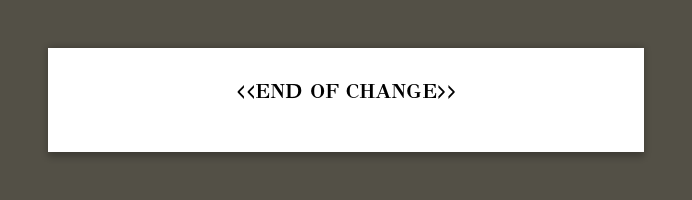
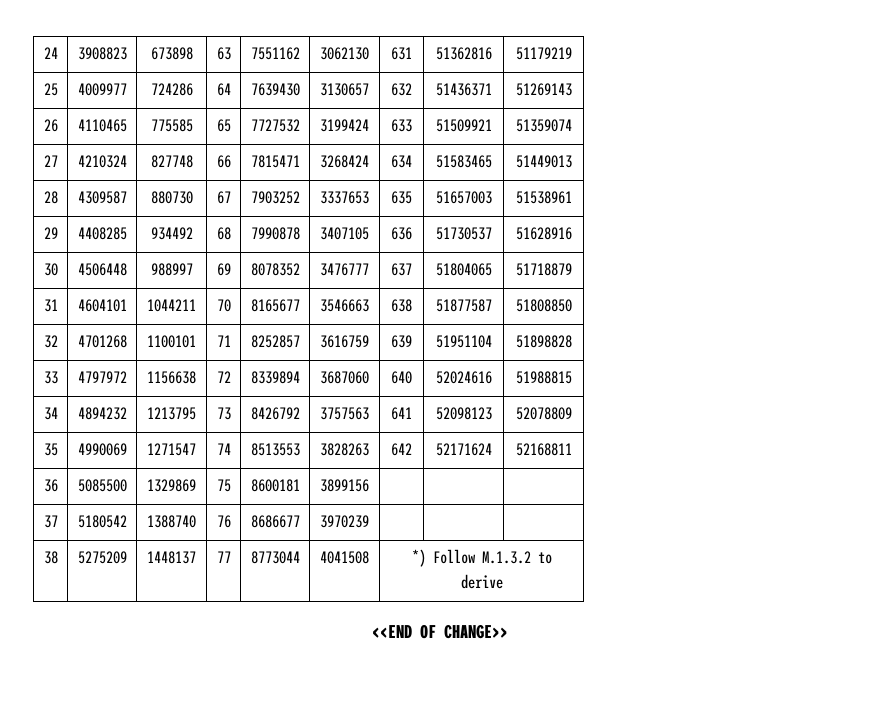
(235, 91) none -> [43,47,58,59] [77,47,127,60] [150,47,193,60] [216,47,231,60] [250,47,300,60] [320,47,370,60] [391,47,412,60] [435,47,492,60] [515,47,572,60] [43,83,58,96] [77,83,127,96] [150,83,193,96] [216,83,231,96] [250,83,300,96] [320,83,370,96] [391,83,412,96] [435,83,492,96] [515,83,572,96] [43,119,58,132] [77,119,127,132] [150,119,193,132] [216,119,231,132] [250,119,300,132] [320,119,370,132] [391,119,412,132] [435,119,492,132] [515,119,572,132] [43,155,58,167] [77,155,127,168] [150,155,193,168] [216,155,231,168] [250,155,300,168] [320,155,370,168] [391,155,412,168] [435,155,492,168] [515,155,572,168] [43,191,58,204] [77,191,127,204] [150,191,193,204] [216,191,231,204] [250,191,300,204] [320,191,370,204] [391,191,412,204] [435,191,492,204] [515,191,572,204] [43,227,58,239] [77,227,127,240] [150,227,193,240] [216,227,231,240] [250,227,300,240] [320,227,370,240] [391,227,412,240] [435,227,492,240] [515,227,572,240] [43,263,58,276] [77,263,127,276] [150,263,193,276] [216,263,231,276] [250,263,300,276] [320,263,370,276] [391,263,412,276] [435,263,492,276] [515,263,572,276] [43,299,58,312] [77,299,127,312] [147,299,196,312] [216,299,231,312] [250,299,300,312] [320,299,370,312] [391,299,412,312] [435,299,492,312] [515,299,572,312] [43,335,58,348] [77,335,127,348] [147,335,196,348] [216,335,231,347] [250,335,300,348] [320,335,370,348] [391,335,412,348] [435,335,492,348] [515,335,572,348] [43,371,58,384] [77,371,127,383] [147,371,196,384] [216,371,231,383] [250,371,300,384] [320,371,370,384] [391,371,412,384] [435,371,492,384] [515,371,572,384] [43,407,58,420] [77,407,127,420] [147,407,196,420] [216,407,231,420] [250,407,300,420] [320,407,370,420] [391,407,412,420] [435,407,492,420] [515,407,572,420] [43,443,58,456] [77,443,127,456] [147,443,196,456] [216,443,231,455] [250,443,300,456] [320,443,370,456] [391,443,412,456] [435,443,492,456] [515,443,572,456] [43,479,58,492] [77,479,127,492] [147,479,196,492] [216,479,231,492] [250,479,300,492] [320,479,370,492] [43,515,58,528] [77,515,127,528] [147,515,196,528] [216,515,231,528] [250,515,300,528] [320,515,370,528] [43,551,58,564] [77,551,127,564] [147,551,196,564] [216,551,231,563] [250,551,300,564] [320,551,370,564] [411,549,552,567] [460,574,503,589] 24 | 3908823 | 673898 | 63 | 7551162 | 3062130 | 631 | 51362816 | 51179219 // 25 | 4009977 | 724286 | 64 | 7639430 | 3130657 | 632 | 51436371 | 51269143 // 26 | 4110465 | 775585 | 65 | 7727532 | 3199424 | 633 | 51509921 | 51359074 // 27 | 4210324 | 827748 | 66 | 7815471 | 3268424 | 634 | 51583465 | 51449013 // 28 | 4309587 | 880730 | 67 | 7903252 | 3337653 | 635 | 51657003 | 51538961 // 29 | 4408285 | 934492 | 68 | 7990878 | 3407105 | 636 | 51730537 | 51628916 // 30 | 4506448 | 988997 | 69 | 8078352 | 3476777 | 637 | 51804065 | 51718879 // 31 | 4604101 | 1044211 | 70 | 8165677 | 3546663 | 638 | 51877587 | 51808850 // 32 | 4701268 | 1100101 | 71 | 8252857 | 3616759 | 639 | 51951104 | 51898828 // 33 | 4797972 | 1156638 | 72 | 8339894 | 3687060 | 640 | 52024616 | 51988815 // 34 | 4894232 | 1213795 | 73 | 8426792 | 3757563 | 641 | 52098123 | 52078809 // 35 | 4990069 | 1271547 | 74 | 8513553 | 3828263 | 642 | 52171624 | 52168811 // 36 | 5085500 | 1329869 | 75 | 8600181 | 3899156 | | | // 37 | 5180542 | 1388740 | 76 | 8686677 | 3970239 | | | // 38 | 5275209 | 1448137 | 77 | 8773044 | 4041508 | *) Follow M.1.3.2 to derive //

